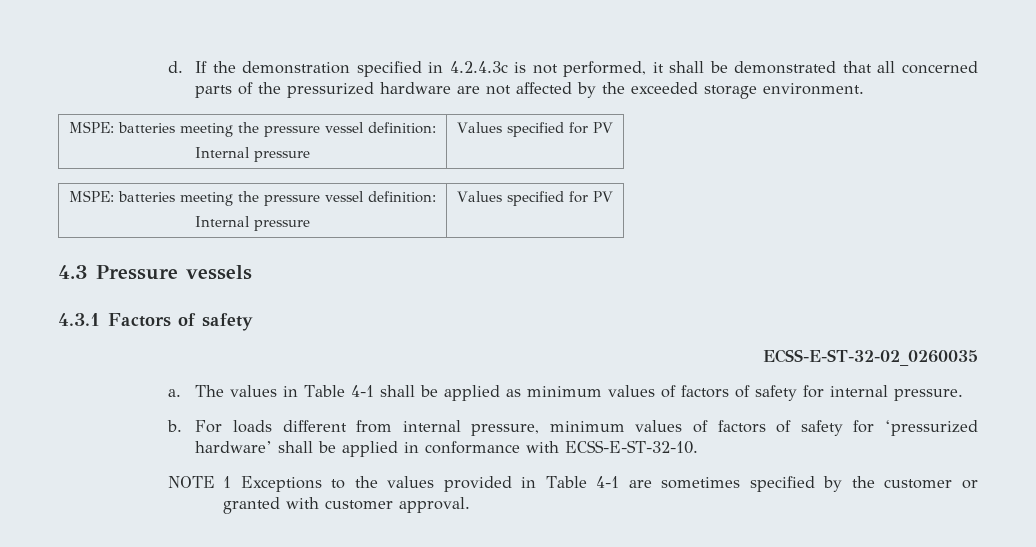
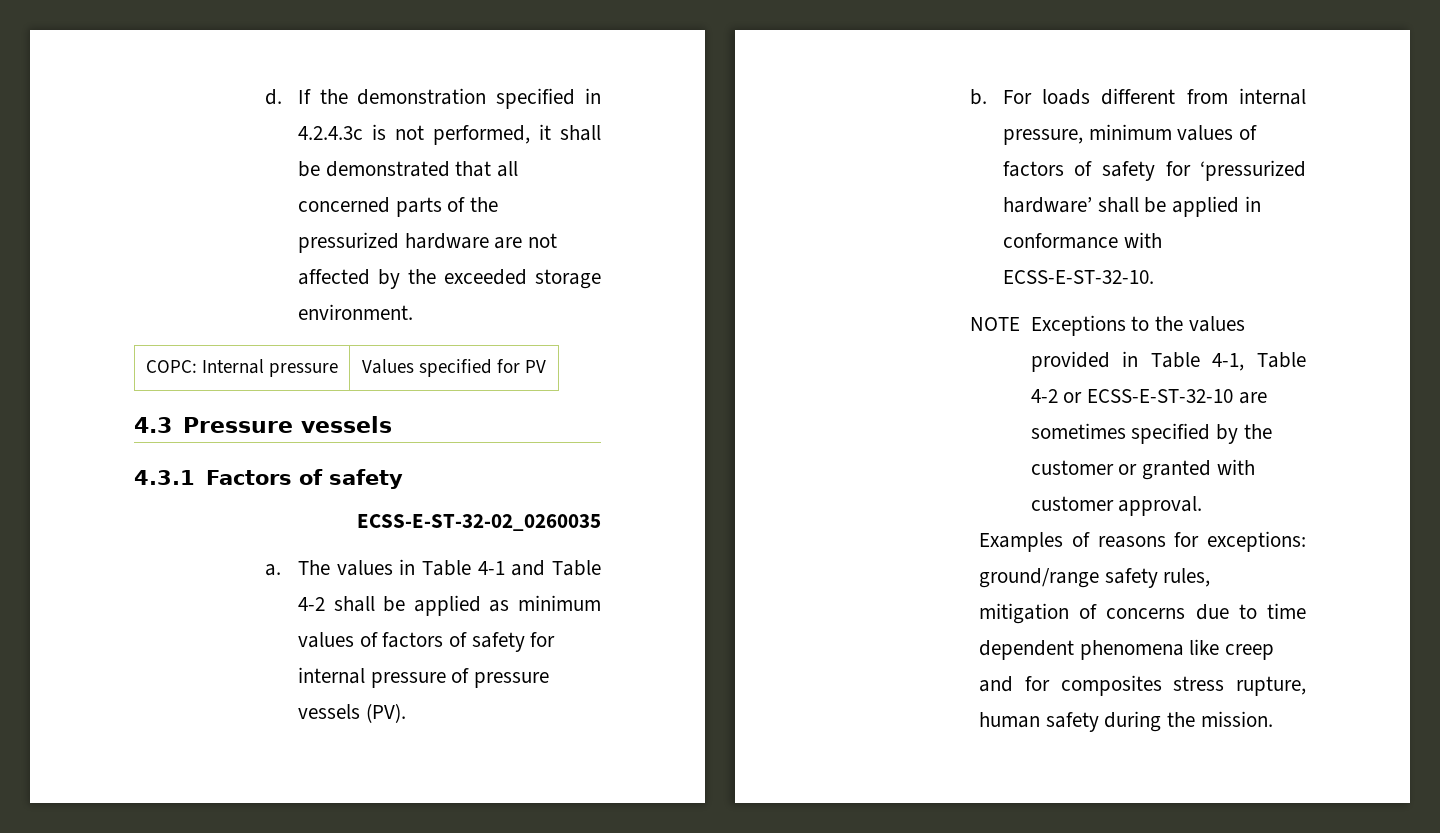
[69,121,436,137] [195,147,310,162] [457,122,613,137] [69,190,436,206] MSPE: batteries meeting the pressure vessel definition: // Internal pressure | Values specified for PV // MSPE: batteries meeting the pressure vessel definition: // -> [145,360,197,373] COPC:
(375, 391) none -> [511,560,601,576] [297,597,325,611] and Table 4-2
[894,389,964,401] pressure. -> [370,668,549,688] [297,703,406,723] pressure of pressure vessels (PV).
[223,476,232,488] 1 -> (1021, 324) none
[596,476,620,488] 4-1 -> [1212,352,1306,371] [1030,389,1234,403] 4-1, Table 4-2 or ECSS-E-ST-32-10
(471, 505) none -> [979,531,1306,552] [979,568,1211,588] [979,603,1306,624] [979,639,1275,660] [979,675,1306,696] [979,711,1273,732] // Examples of reasons for exceptions: ground/range safety rules, mitigation of concerns due to time dependent phenomena like creep and for composites stress rupture, human safety during the mission.

